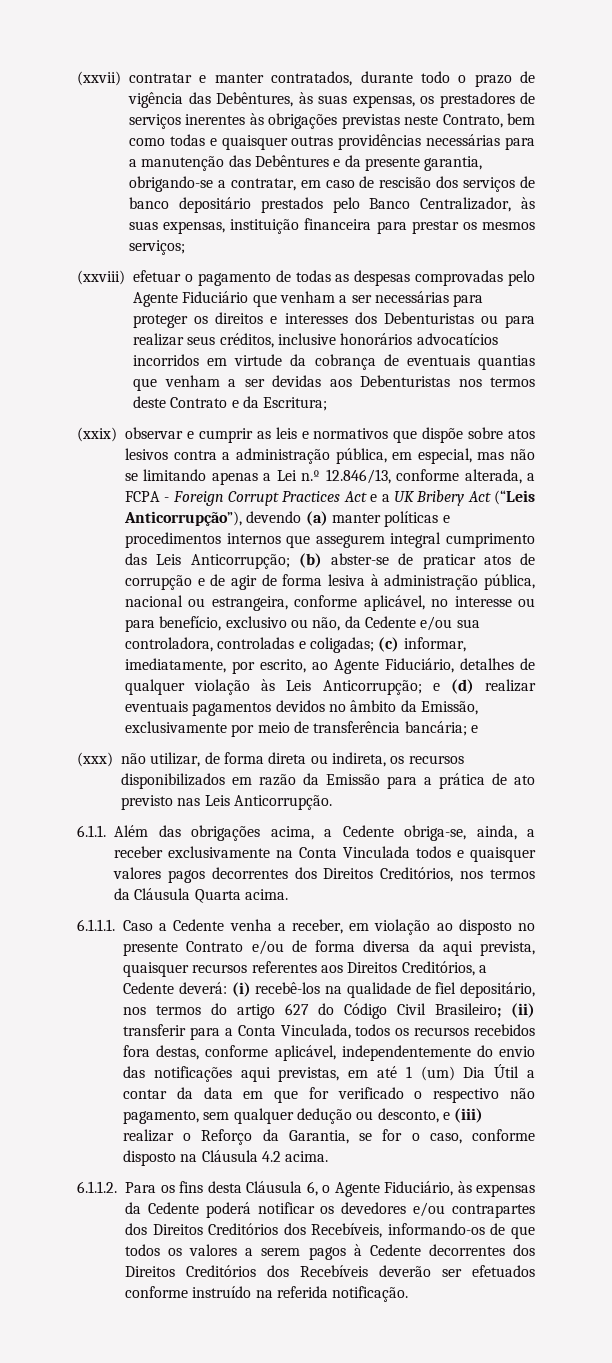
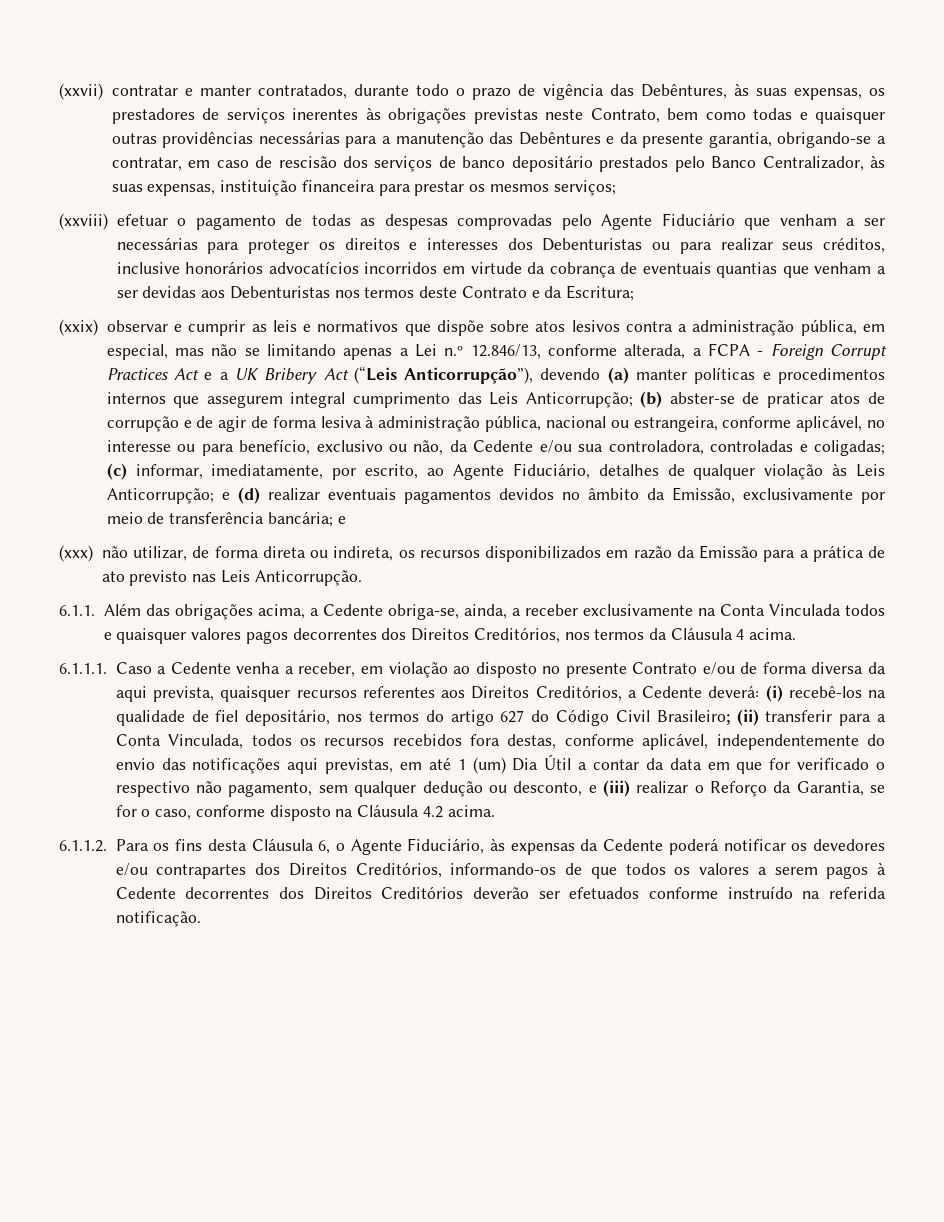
[194,889,241,903] Quarta -> [736,629,745,640] 4
[208,1223,383,1238] Creditórios dos Recebíveis, -> [355,862,442,878] Creditórios,
[267,1265,368,1277] dos Recebíveis -> (464, 892) none

